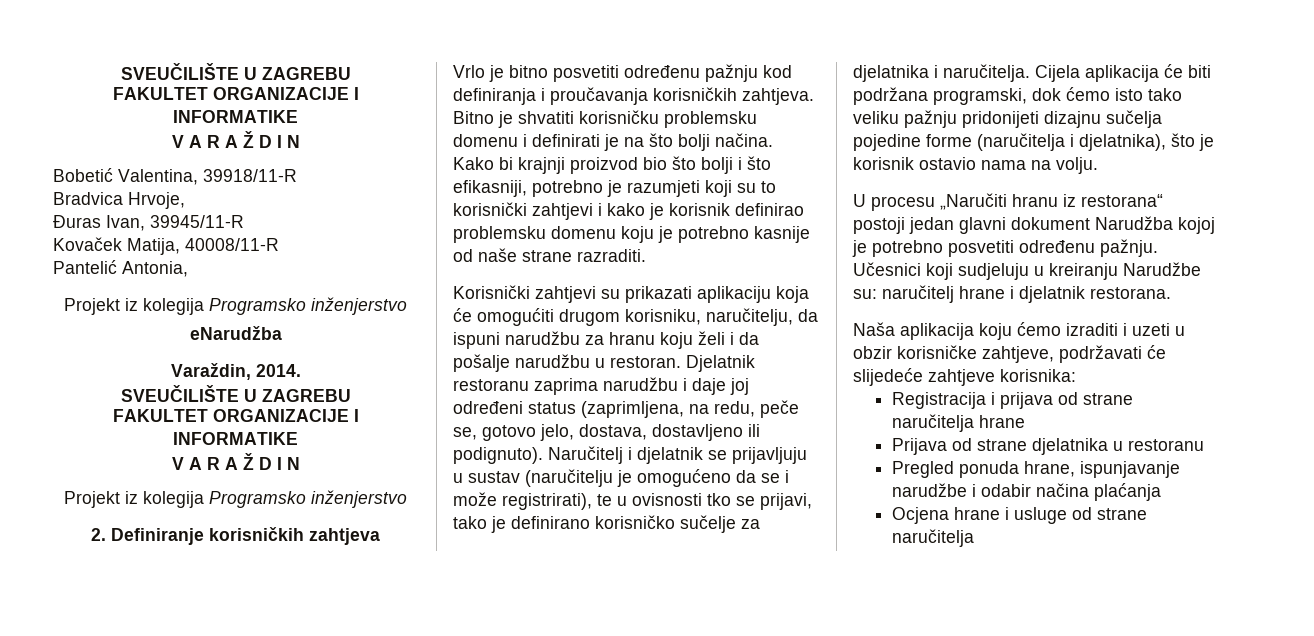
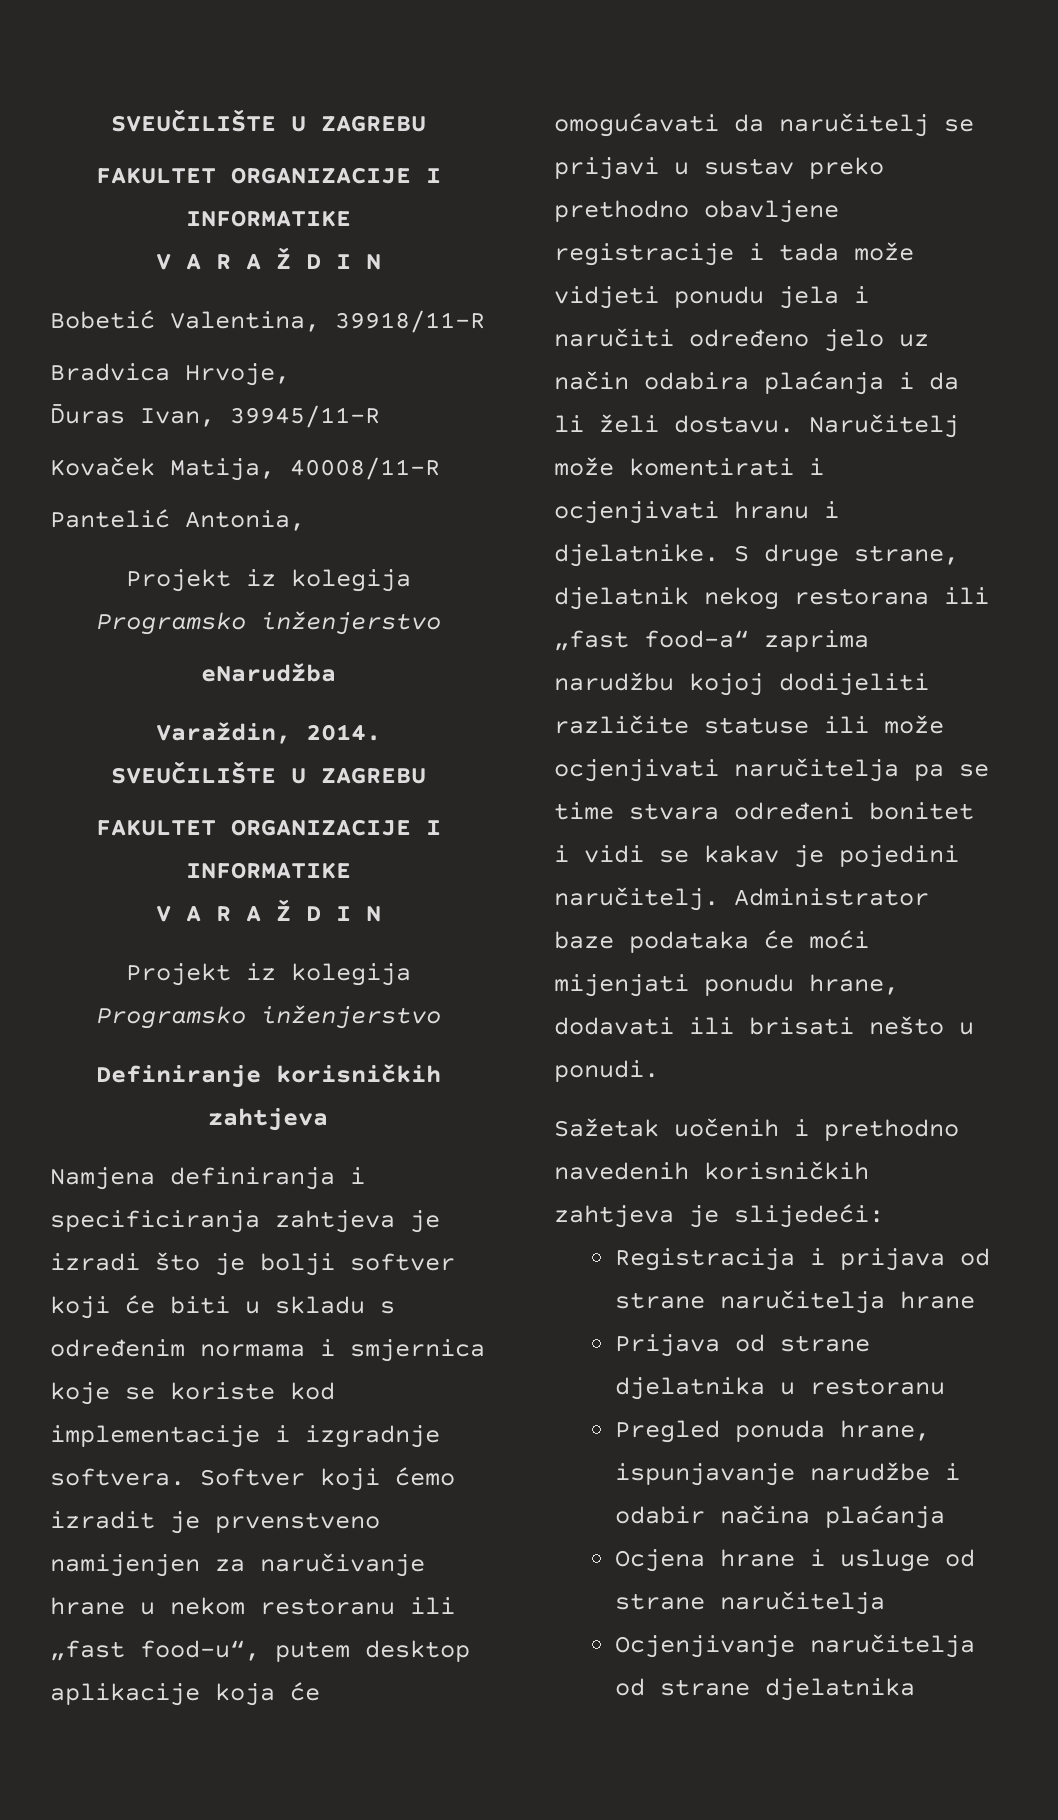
[91,528,106,541] 2. -> (441, 1017) none
[453,64,792,82] [453,87,814,105] [453,110,757,128] [453,133,773,151] [453,156,771,174] [453,180,776,197] [453,202,804,220] [453,226,810,243] [453,248,646,262] [453,285,809,303] [453,308,818,326] [453,331,759,349] [453,354,755,372] [453,377,749,395] [453,400,799,418] [453,424,760,441] [453,446,807,464] [453,469,789,487] [453,492,812,510] [453,515,760,533] [853,64,1211,82] [853,87,1182,105] [853,110,1162,128] [853,133,1214,151] [853,157,1098,174] [853,193,1163,211] [853,216,1215,234] [852,239,1158,257] [853,262,1201,280] [853,285,1171,303] [853,322,1185,340] [853,345,1166,363] [853,368,1076,386] Vrlo je bitno posvetiti određenu pažnju kod definiranja i proučavanja korisničkih zahtjeva. Bitno je shvatiti korisničku problemsku domenu i definirati je na što bolji načina. Kako bi krajnji proizvod bio što bolji i što efikasniji, potrebno je razumjeti koji su to korisnički zahtjevi i kako je korisnik definirao problemsku domenu koju je potrebno kasnije od naše strane razraditi. // Korisnički zahtjevi su prikazati aplikaciju koja će omogućiti drugom korisniku, naručitelju, da ispuni narudžbu za hranu koju želi i da pošalje narudžbu u restoran. Djelatnik restoranu zaprima narudžbu i daje joj određeni status (zaprimljena, na redu, peče se, gotovo jelo, dostava, dostavljeno ili podignuto). Naručitelj i djelatnik se prijavljuju u sustav (naručitelju je omogućeno da se i može registrirati), te u ovisnosti tko se prijavi, tako je definirano korisničko sučelje za djelatnika i naručitelja. Cijela aplikacija će biti podržana programski, dok ćemo isto tako veliku pažnju pridonijeti dizajnu sučelja pojedine forme (naručitelja i djelatnika), što je korisnik ostavio nama na volju. // U procesu „Naručiti hranu iz restorana“ postoji jedan glavni dokument Narudžba kojoj je potrebno posvetiti određenu pažnju. Učesnici koji sudjeluju u kreiranju Narudžbe su: naručitelj hrane i djelatnik restorana. // Naša aplikacija koju ćemo izraditi i uzeti u obzir korisničke zahtjeve, podržavati će slijedeće zahtjeve korisnika: -> [50,1167,365,1190] [50,1210,440,1233] [50,1252,455,1276] [50,1295,395,1319] [50,1339,485,1362] [50,1382,335,1405] [50,1425,440,1448] [50,1467,455,1491] [50,1511,380,1534] [50,1553,425,1577] [50,1597,455,1615] [50,1640,470,1662] [50,1682,320,1706] [554,113,974,137] [554,157,884,180] [554,200,839,223] [554,242,914,266] [554,286,869,309] [554,328,929,352] [554,371,959,395] [554,414,959,438] [554,457,824,476] [554,501,839,524] [554,544,959,567] [554,587,989,610] [554,630,869,652] [554,672,929,696] [554,715,944,734] [554,758,989,782] [554,802,974,820] [554,845,959,868] [554,887,929,911] [554,930,869,953] [554,974,899,997] [554,1016,974,1035] [554,1060,659,1082] [554,1118,959,1141] [554,1161,869,1180] [554,1204,884,1228] Namjena definiranja i specificiranja zahtjeva je izradi što je bolji softver koji će biti u skladu s određenim normama i smjernica koje se koriste kod implementacije i izgradnje softvera. Softver koji ćemo izradit je prvenstveno namijenjen za naručivanje hrane u nekom restoranu ili „fast food-u“, putem desktop aplikacije koja će omogućavati da naručitelj se prijavi u sustav preko prethodno obavljene registracije i tada može vidjeti ponudu jela i naručiti određeno jelo uz način odabira plaćanja i da li želi dostavu. Naručitelj može komentirati i ocjenjivati hranu i djelatnike. S druge strane, djelatnik nekog restorana ili „fast food-a“ zaprima narudžbu kojoj dodijeliti različite statuse ili može ocjenjivati naručitelja pa se time stvara određeni bonitet i vidi se kakav je pojedini naručitelj. Administrator baze podataka će moći mijenjati ponudu hrane, dodavati ili brisati nešto u ponudi. // Sažetak uočenih i prethodno navedenih korisničkih zahtjeva je slijedeći:
(974, 538) none -> [614,1634,975,1658] [614,1678,915,1701] // Ocjenjivanje naručitelja od strane djelatnika

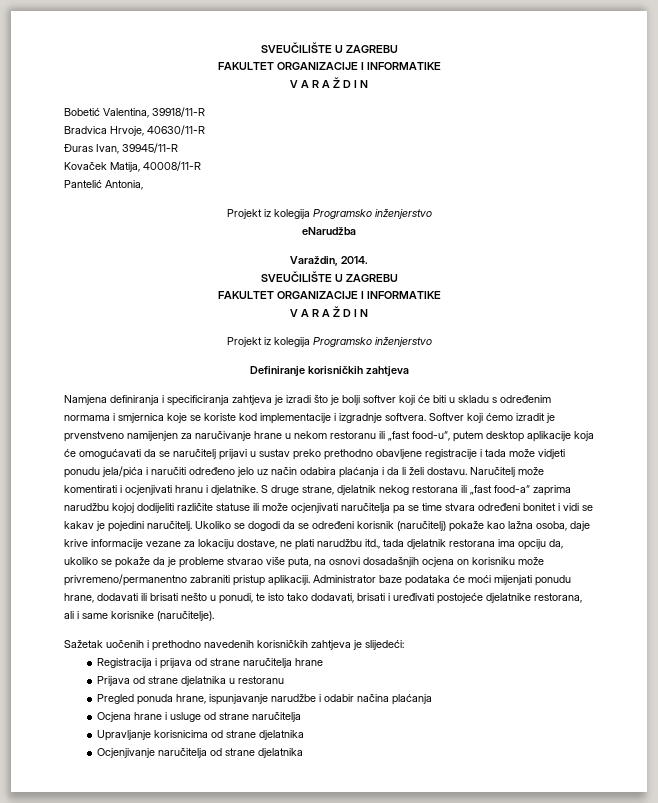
(290, 374) none -> [147,125,205,135] 40630/11-R
[779,113,974,137] naručitelj se -> [159,449,216,459] se naručitelj
[779,286,839,309] jela -> [102,466,143,478] jela/pića
(719, 899) none -> [195,521,590,532] [64,539,563,550] [64,557,544,568] [64,574,310,586] Ukoliko se dogodi da se određeni korisnik (naručitelj) pokaže kao lažna osoba, daje krive informacije vezane za lokaciju dostave, ne plati narudžbu itd., tada djelatnik restorana ima opciju da, ukoliko se pokaže da je probleme stvarao više puta, na osnovi dosadašnjih ocjena on korisniku može privremeno/permanentno zabraniti pristup aplikaciji.
[554,1060,659,1082] ponudi. -> [219,593,582,604] [64,611,214,621] ponudi, te isto tako dodavati, brisati i uređivati postojeće djelatnike restorana, ali i same korisnike (naručitelje).
(885, 1603) none -> [97,730,305,741] // Upravljanje korisnicima od strane djelatnika

